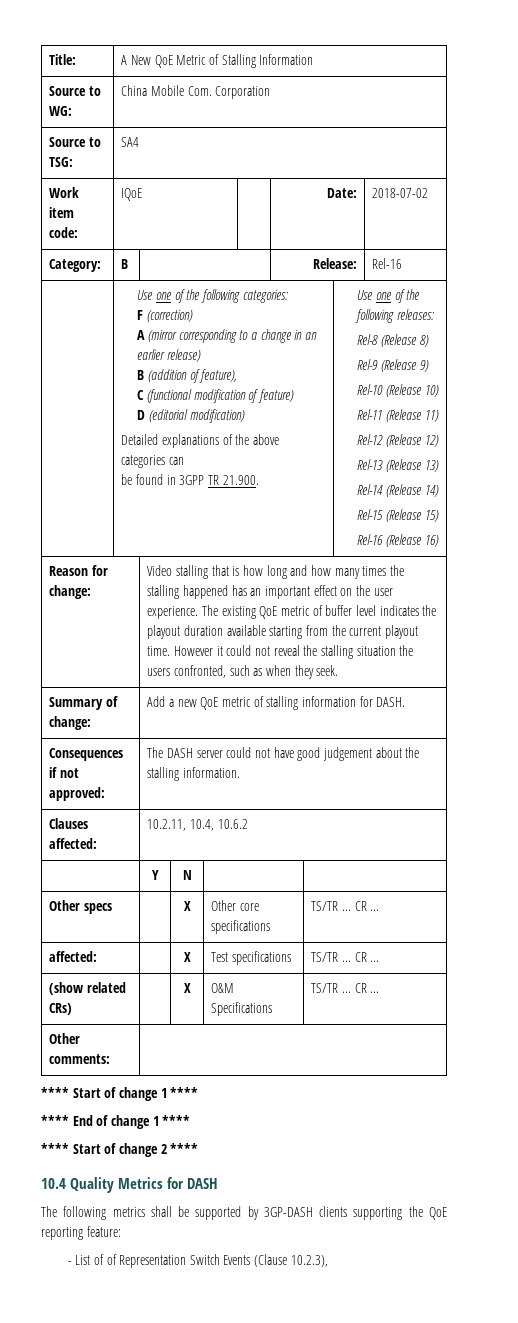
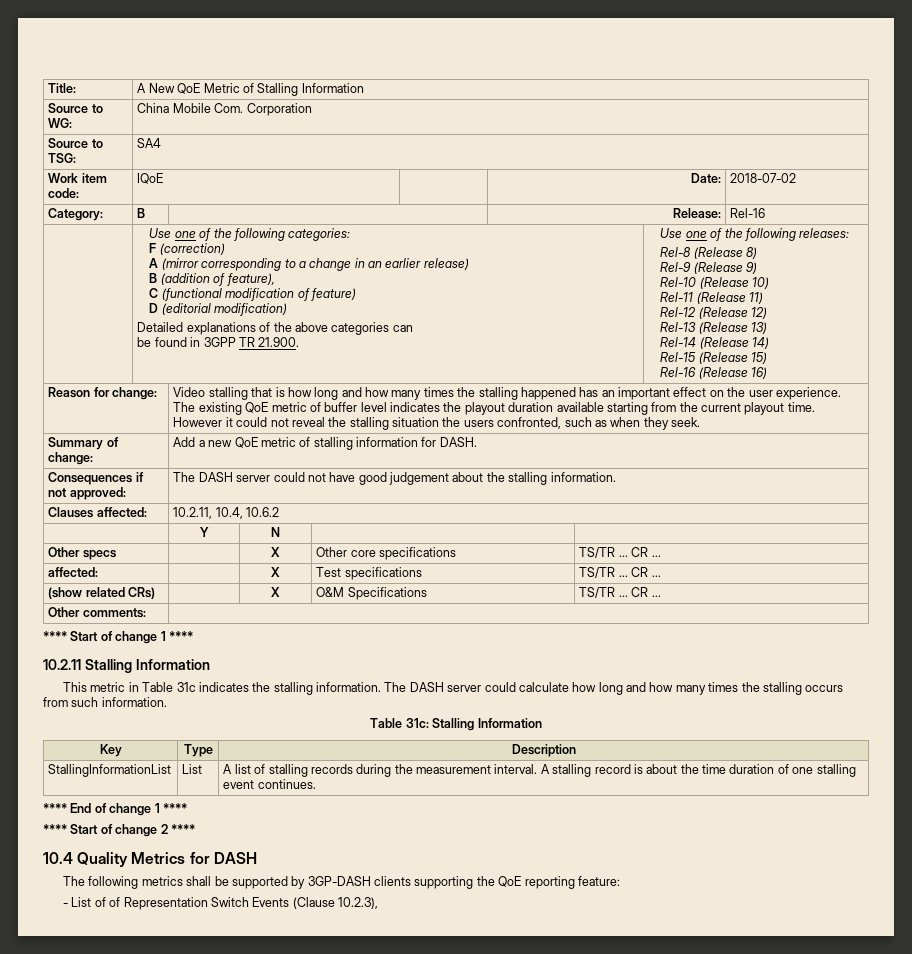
(199, 1092) none -> [43,659,210,673] [63,682,844,695] [43,697,167,707] [370,718,542,731] [99,744,122,757] [183,744,213,757] [511,744,576,757] [48,764,172,777] [182,764,203,774] [223,764,856,777] [223,779,316,789] // 10.2.11 Stalling Information // This metric in Table 31c indicates the stalling information. The DASH server could calculate how long and how many times the stalling occurs from such information. // Table 31c: Stalling Information // Key | Type | Description // StallingInformationList | List | A list of stalling records during the measurement interval. A stalling record is about the time duration of one stalling event continues.

